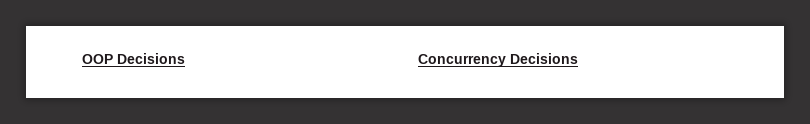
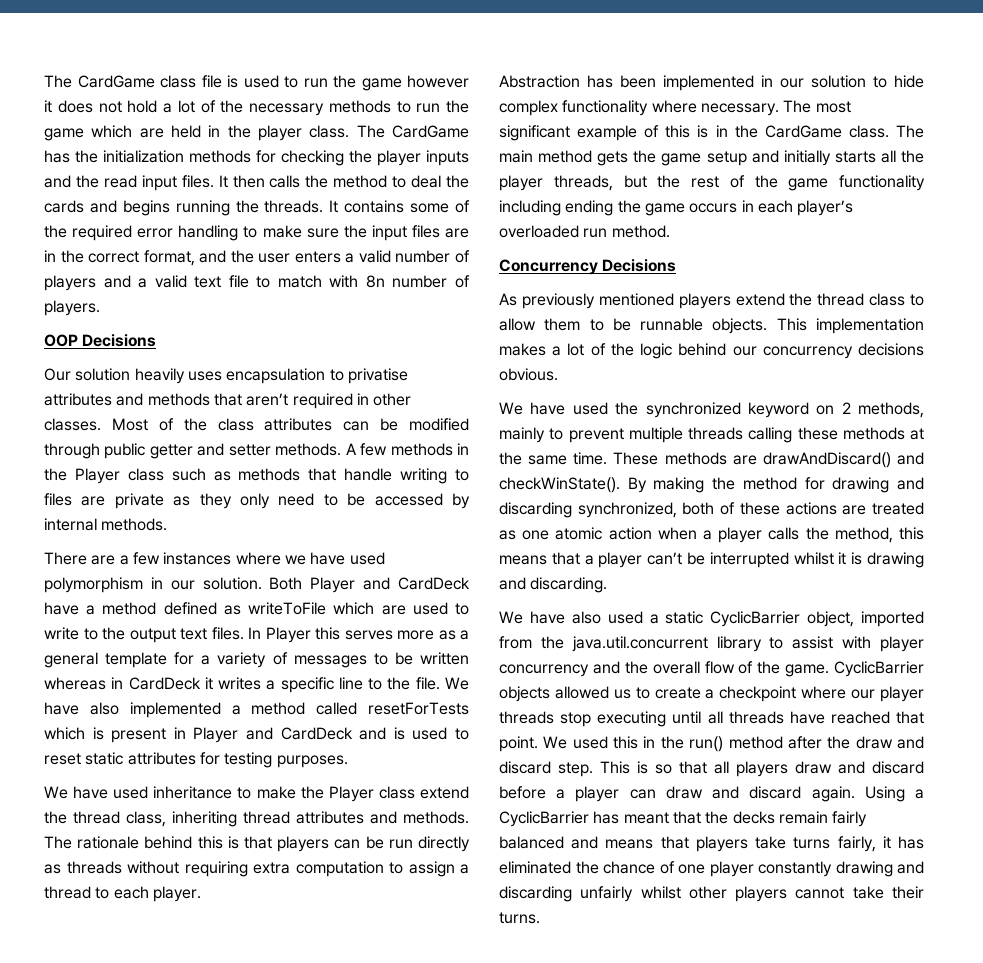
[82,53,185,64] [418,53,578,67] OOP Decisions // Concurrency Decisions -> [44,75,469,91] [44,100,469,116] [44,125,469,141] [44,150,469,166] [44,175,470,191] [44,200,471,216] [44,225,470,241] [44,250,471,266] [44,275,471,291] [44,300,100,316] [44,334,157,347] [44,368,408,384] [44,393,412,409] [44,418,469,431] [44,443,470,459] [44,468,470,484] [44,493,470,509] [44,518,168,531] [44,552,385,565] [44,577,470,593] [44,602,470,615] [44,627,469,643] [44,652,469,668] [44,677,469,693] [44,702,469,718] [44,727,470,743] [44,752,348,768] [44,786,469,802] [44,811,469,827] [44,836,470,852] [44,861,469,877] [44,886,201,902] [499,75,924,91] [499,100,851,116] [499,125,924,141] [499,150,924,166] [499,175,925,191] [499,200,854,216] [499,225,670,238] [499,259,677,275] [499,293,924,309] [499,318,924,334] [499,343,924,359] [499,368,558,381] [499,402,924,418] [499,427,924,443] [499,452,924,468] [499,477,924,493] [499,502,924,518] [499,527,924,543] [499,552,925,568] [499,577,608,593] [499,611,924,627] [499,636,924,652] [499,661,924,677] [499,686,924,702] [499,711,924,727] [499,736,925,752] [499,761,924,777] [499,786,924,802] [499,811,868,827] [499,836,924,852] [499,861,924,877] [499,886,924,902] [499,912,540,924] The CardGame class file is used to run the game however it does not hold a lot of the necessary methods to run the game which are held in the player class. The CardGame has the initialization methods for checking the player inputs and the read input files. It then calls the method to deal the cards and begins running the threads. It contains some of the required error handling to make sure the input files are in the correct format, and the user enters a valid number of players and a valid text file to match with 8n number of players. // OOP Decisions // Our solution heavily uses encapsulation to privatise attributes and methods that aren’t required in other classes. Most of the class attributes can be modified through public getter and setter methods. A few methods in the Player class such as methods that handle writing to files are private as they only need to be accessed by internal methods. // There are a few instances where we have used polymorphism in our solution. Both Player and CardDeck have a method defined as writeToFile which are used to write to the output text files. In Player this serves more as a general template for a variety of messages to be written whereas in CardDeck it writes a specific line to the file. We have also implemented a method called resetForTests which is present in Player and CardDeck and is used to reset static attributes for testing purposes. // We have used inheritance to make the Player class extend the thread class, inheriting thread attributes and methods. The rationale behind this is that players can be run directly as threads without requiring extra computation to assign a thread to each player. // Abstraction has been implemented in our solution to hide complex functionality where necessary. The most significant example of this is in the CardGame class. The main method gets the game setup and initially starts all the player threads, but the rest of the game functionality including ending the game occurs in each player’s overloaded run method. // Concurrency Decisions // As previously mentioned players extend the thread class to allow them to be runnable objects. This implementation makes a lot of the logic behind our concurrency decisions obvious. // We have used the synchronized keyword on 2 methods, mainly to prevent multiple threads calling these methods at the same time. These methods are drawAndDiscard() and checkWinState(). By making the method for drawing and discarding synchronized, both of these actions are treated as one atomic action when a player calls the method, this means that a player can’t be interrupted whilst it is drawing and discarding. // We have also used a static CyclicBarrier object, imported from the java.util.concurrent library to assist with player concurrency and the overall flow of the game. CyclicBarrier objects allowed us to create a checkpoint where our player threads stop executing until all threads have reached that point. We used this in the run() method after the draw and discard step. This is so that all players draw and discard before a player can draw and discard again. Using a CyclicBarrier has meant that the decks remain fairly balanced and means that players take turns fairly, it has eliminated the chance of one player constantly drawing and discarding unfairly whilst other players cannot take their turns.

